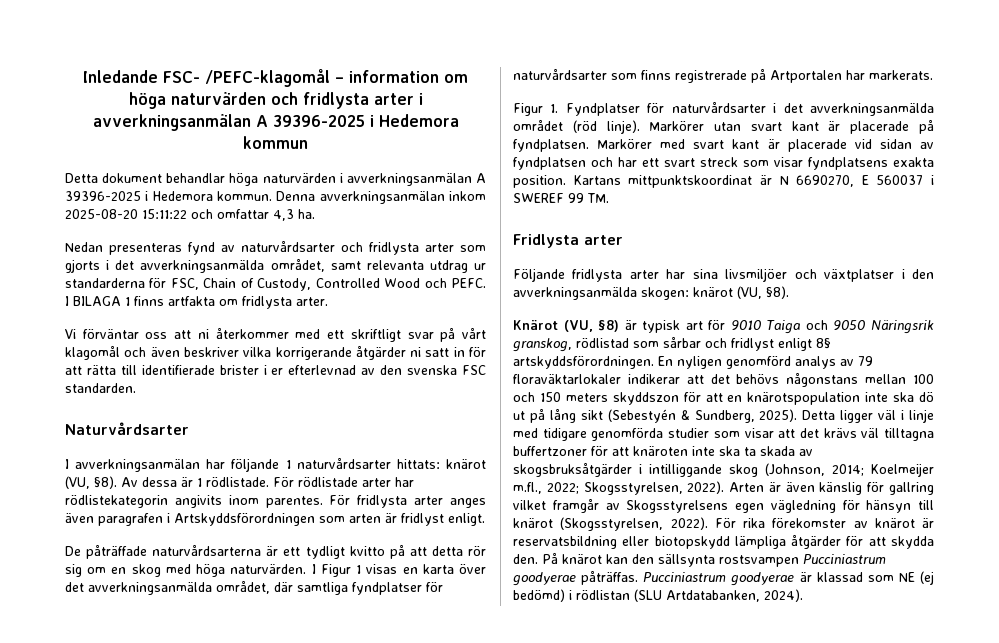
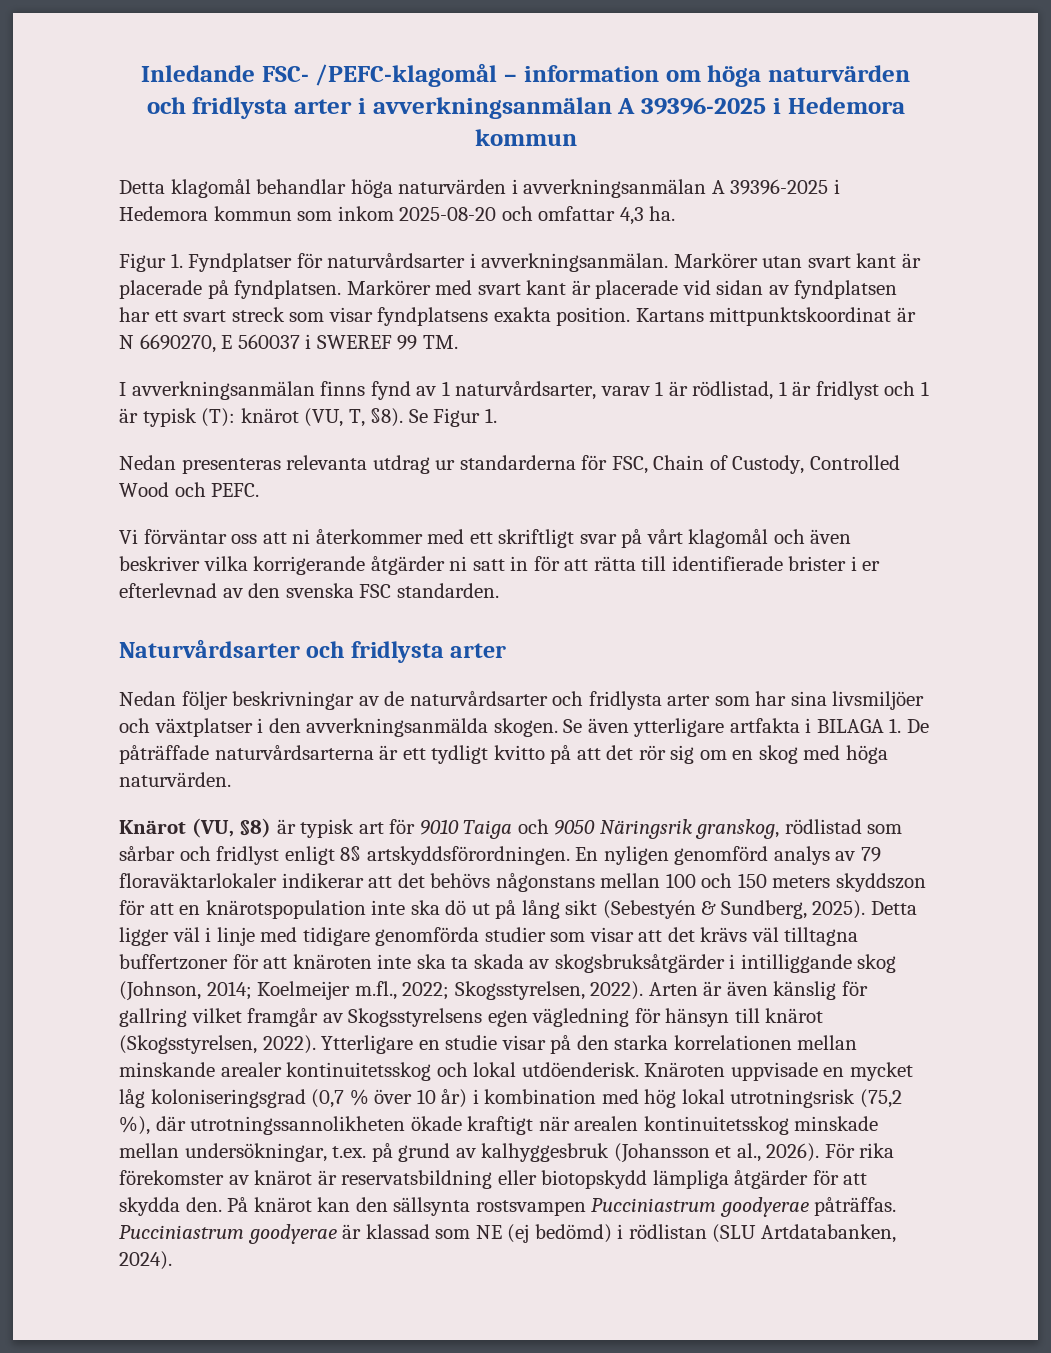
[102,173,163,183] dokument -> [170,179,251,198] klagomål
[217,191,445,204] kommun. Denna avverkningsanmälan -> [213,206,333,221] kommun som
[142,209,187,219] 15:11:22 -> (497, 214) none
[65,240,486,255] [65,258,361,273] Nedan presenteras fynd av naturvårdsarter och fridlysta arter som gjorts i det avverkningsanmälda området, samt -> [119,253,921,272] [119,280,898,299] [119,307,916,326] [119,334,458,353] [119,381,930,400] [119,408,497,427] [119,455,281,474] Figur 1. Fyndplatser för naturvårdsarter i avverkningsanmälan. Markörer utan svart kant är placerade på fyndplatsen. Markörer med svart kant är placerade vid sidan av fyndplatsen har ett svart streck som visar fyndplatsens exakta position. Kartans mittpunktskoordinat är N 6690270, E 560037 i SWEREF 99 TM. // I avverkningsanmälan finns fynd av 1 naturvårdsarter, varav 1 är rödlistad, 1 är fridlyst och 1 är typisk (T): knärot (VU, T, §8). Se Figur 1. // Nedan presenteras
[65,296,328,309] I BILAGA 1 finns artfakta om fridlysta arter. -> (260, 490) none
[65,457,486,472] [65,476,414,489] [65,494,486,508] [65,512,485,526] // I avverkningsanmälan har följande 1 naturvårdsarter hittats: knärot (VU, §8). Av dessa är 1 rödlistade. För rödlistade arter har rödlistekategorin angivits inom parentes. För fridlysta arter anges även paragrafen i Artskyddsförordningen som arten är fridlyst enligt. // -> [306,641,507,663] [119,691,925,710] [119,718,902,737] och fridlysta arter // Nedan följer beskrivningar av de naturvårdsarter och fridlysta arter som har sina livsmiljöer och växtplatser i den avverkningsanmälda skogen. Se även ytterligare artfakta i BILAGA 1.
[431,546,463,556] detta -> [606,745,634,760] det
[311,563,486,577] [65,580,443,595] [513,68,933,83] [513,101,934,116] [513,119,934,134] [513,138,934,152] [513,157,934,170] [513,175,934,188] [513,193,609,203] [513,234,623,248] [513,268,935,282] [513,286,789,300] I Figur 1 visas en karta över det avverkningsanmälda området, där samtliga fyndplatser för naturvårdsarter som finns registrerade på Artportalen har markerats. // Figur 1. Fyndplatser för naturvårdsarter i det avverkningsanmälda området (röd linje). Markörer utan svart kant är placerade på fyndplatsen. Markörer med svart kant är placerade vid sidan av fyndplatsen och har ett svart streck som visar fyndplatsens exakta position. Kartans mittpunktskoordinat är N 6690270, E 560037 i SWEREF 99 TM. // Fridlysta arter // Följande fridlysta arter har sina livsmiljöer och växtplatser i den avverkningsanmälda skogen: knärot (VU, §8). -> (231, 779) none
(708, 523) none -> [321,1035,858,1054] [119,1062,913,1081] [119,1089,902,1108] [119,1116,879,1135] [119,1143,820,1163] Ytterligare en studie visar på den starka korrelationen mellan minskande arealer kontinuitetsskog och lokal utdöenderisk. Knäroten uppvisade en mycket låg koloniseringsgrad (0,7 % över 10 år) i kombination med hög lokal utrotningsrisk (75,2 %), där utrotningssannolikheten ökade kraftigt när arealen kontinuitetsskog minskade mellan undersökningar, t.ex. på grund av kalhyggesbruk (Johansson et al., 2026).

